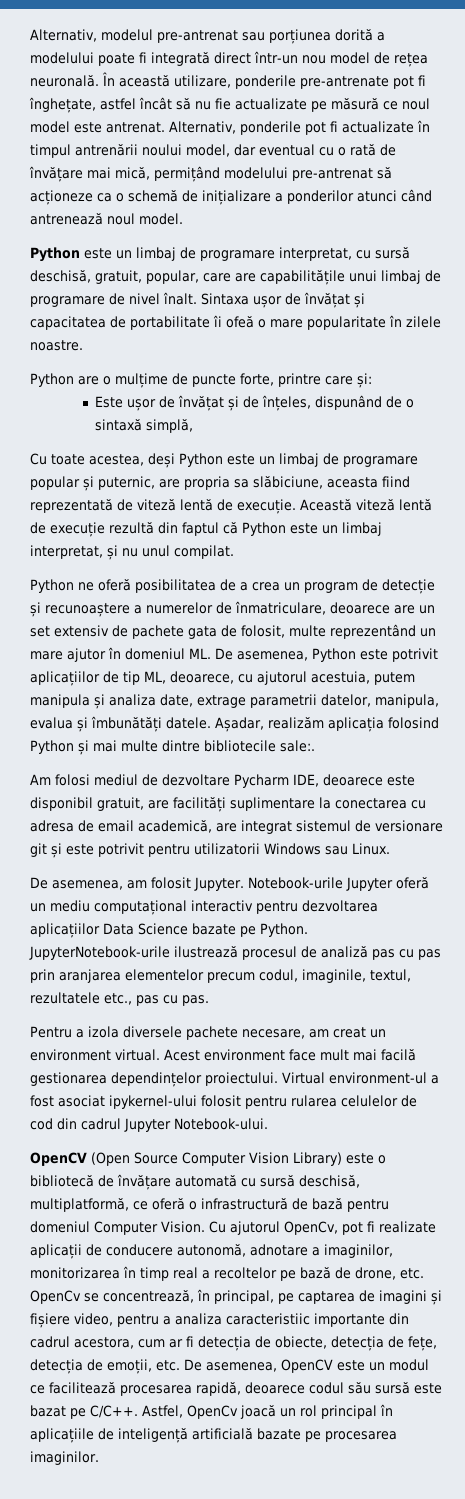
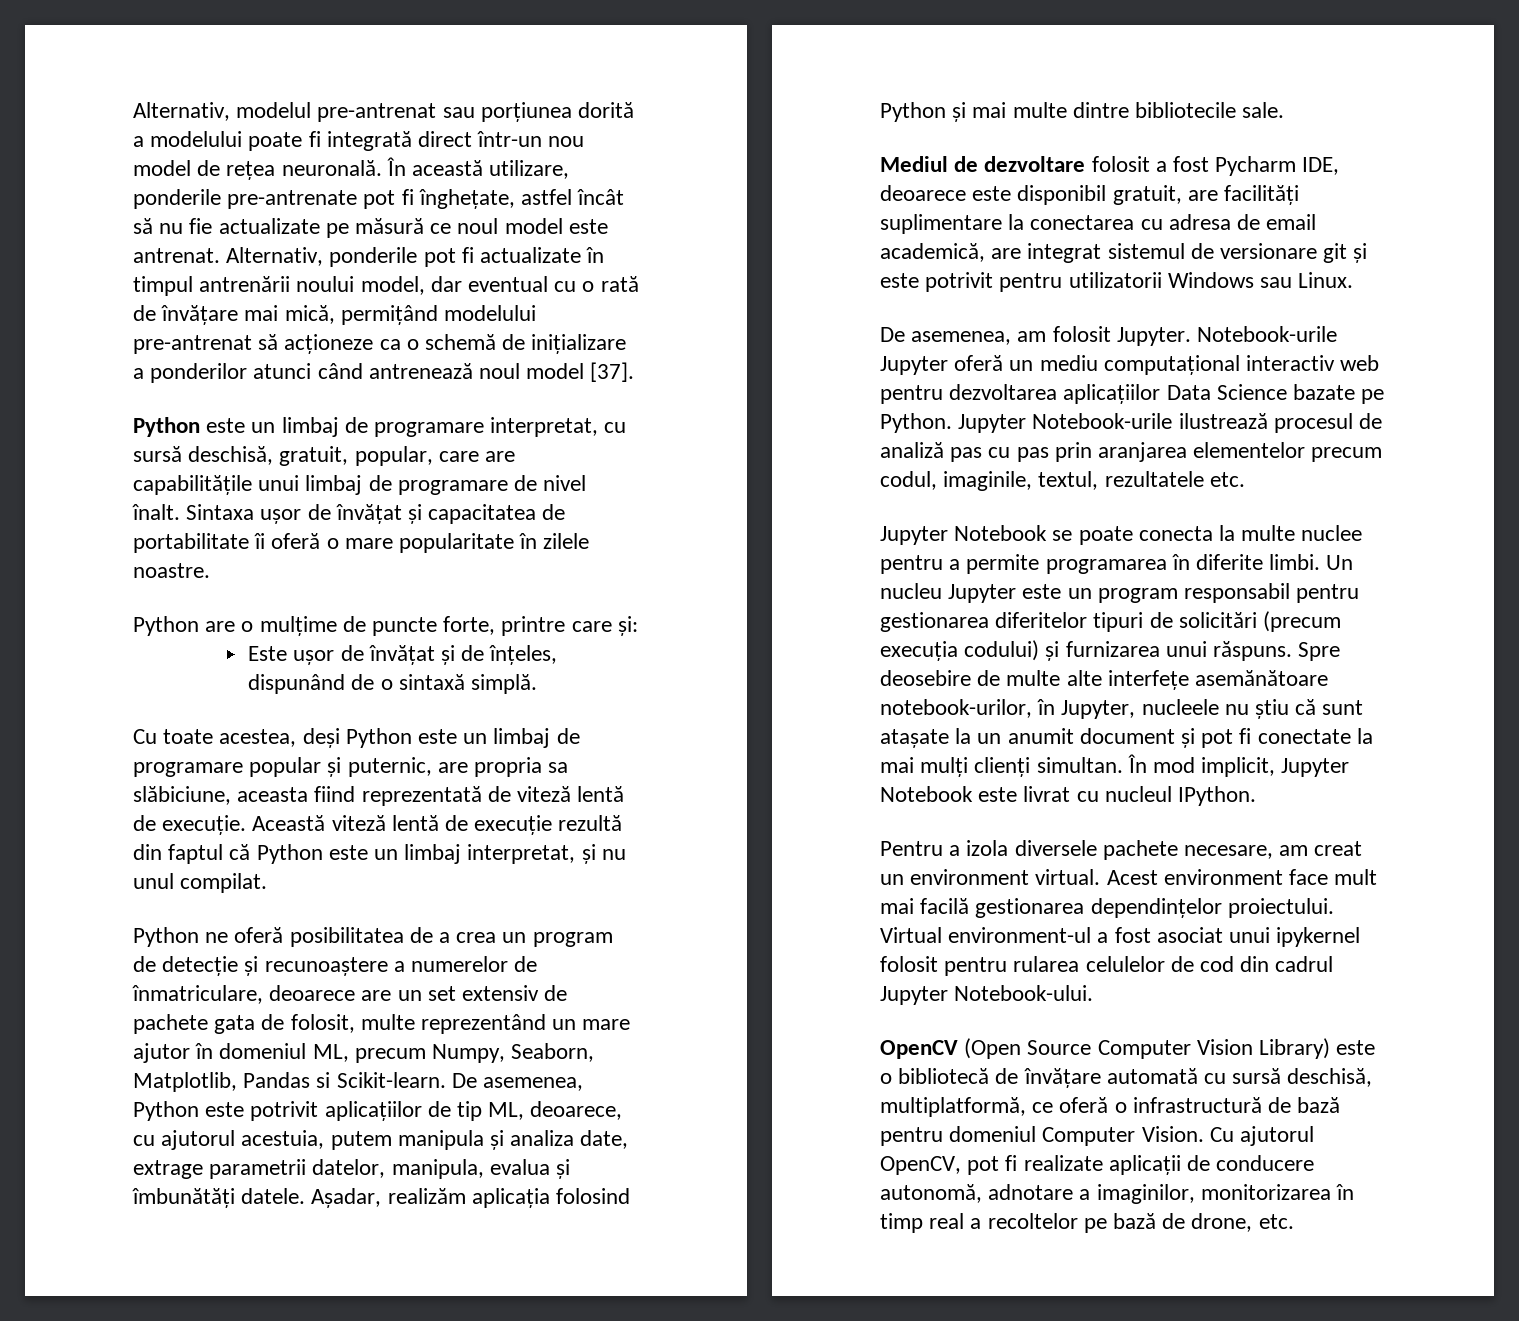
[139,213,183,225] model. -> [526,362,635,382] model [37].
[226,316,254,328] ofeă -> [271,533,321,549] oferă
[145,419,193,433] simplă, -> [470,674,537,694] simplă.
[189,648,211,659] ML. -> [312,1043,595,1063] [133,1072,446,1092] ML, precum Numpy, Seaborn, Matplotlib, Pandas si Scikit-learn.
[280,740,315,752] [30,774,230,786] sale:. // Am folosi mediul de dezvoltare -> [1242,102,1285,118] [880,156,1210,172] sale. // Mediul de dezvoltare folosit a fost
(253, 906) none -> [1340,355,1380,371] web
[29,946,170,960] JupyterNotebook-urile -> [958,413,1173,433] Jupyter Notebook-urile
[104,993,209,1006] etc., pas cu pas. -> [1209,472,1245,487] [880,525,1363,545] [880,554,1354,574] [880,583,1360,603] [880,611,1342,632] [880,640,1341,661] [880,670,1329,690] [880,699,1364,719] [880,728,1373,748] [880,754,1350,777] [880,786,1257,806] etc. // Jupyter Notebook se poate conecta la multe nuclee pentru a permite programarea în diferite limbi. Un nucleu Jupyter este un program responsabil pentru gestionarea diferitelor tipuri de solicitări (precum execuția codului) și furnizarea unui răspuns. Spre deosebire de multe alte interfețe asemănătoare notebook-urilor, în Jupyter, nucleele nu știu că sunt atașate la un anumit document și pot fi conectate la mai mulți clienți simultan. În mod implicit, Jupyter Notebook este livrat cu nucleul IPython.
[109,1095,197,1109] ipykernel-ului -> [1229,927,1361,947] unui ipykernel
[284,1221,338,1235] OpenCv, -> [880,1156,961,1175] OpenCV,
[30,1289,442,1305] [30,1313,409,1328] [30,1336,437,1351] [30,1359,429,1374] [30,1382,442,1396] [30,1404,393,1419] [30,1428,397,1443] [30,1451,99,1465] OpenCv se concentrează, în principal, pe captarea de imagini și fișiere video, pentru a analiza caracteristiic importante din cadrul acestora, cum ar fi detecția de obiecte, detecția de fețe, detecția de emoții, etc. De asemenea, OpenCV este un modul ce facilitează procesarea rapidă, deoarece codul său sursă este bazat pe C/C++. Astfel, OpenCv joacă un rol principal în aplicațiile de inteligență artificială bazate pe procesarea imaginilor. -> (1294, 1221) none

